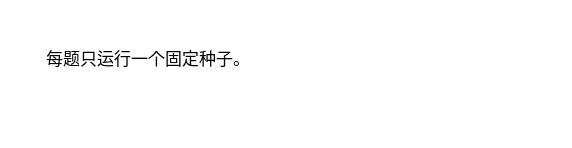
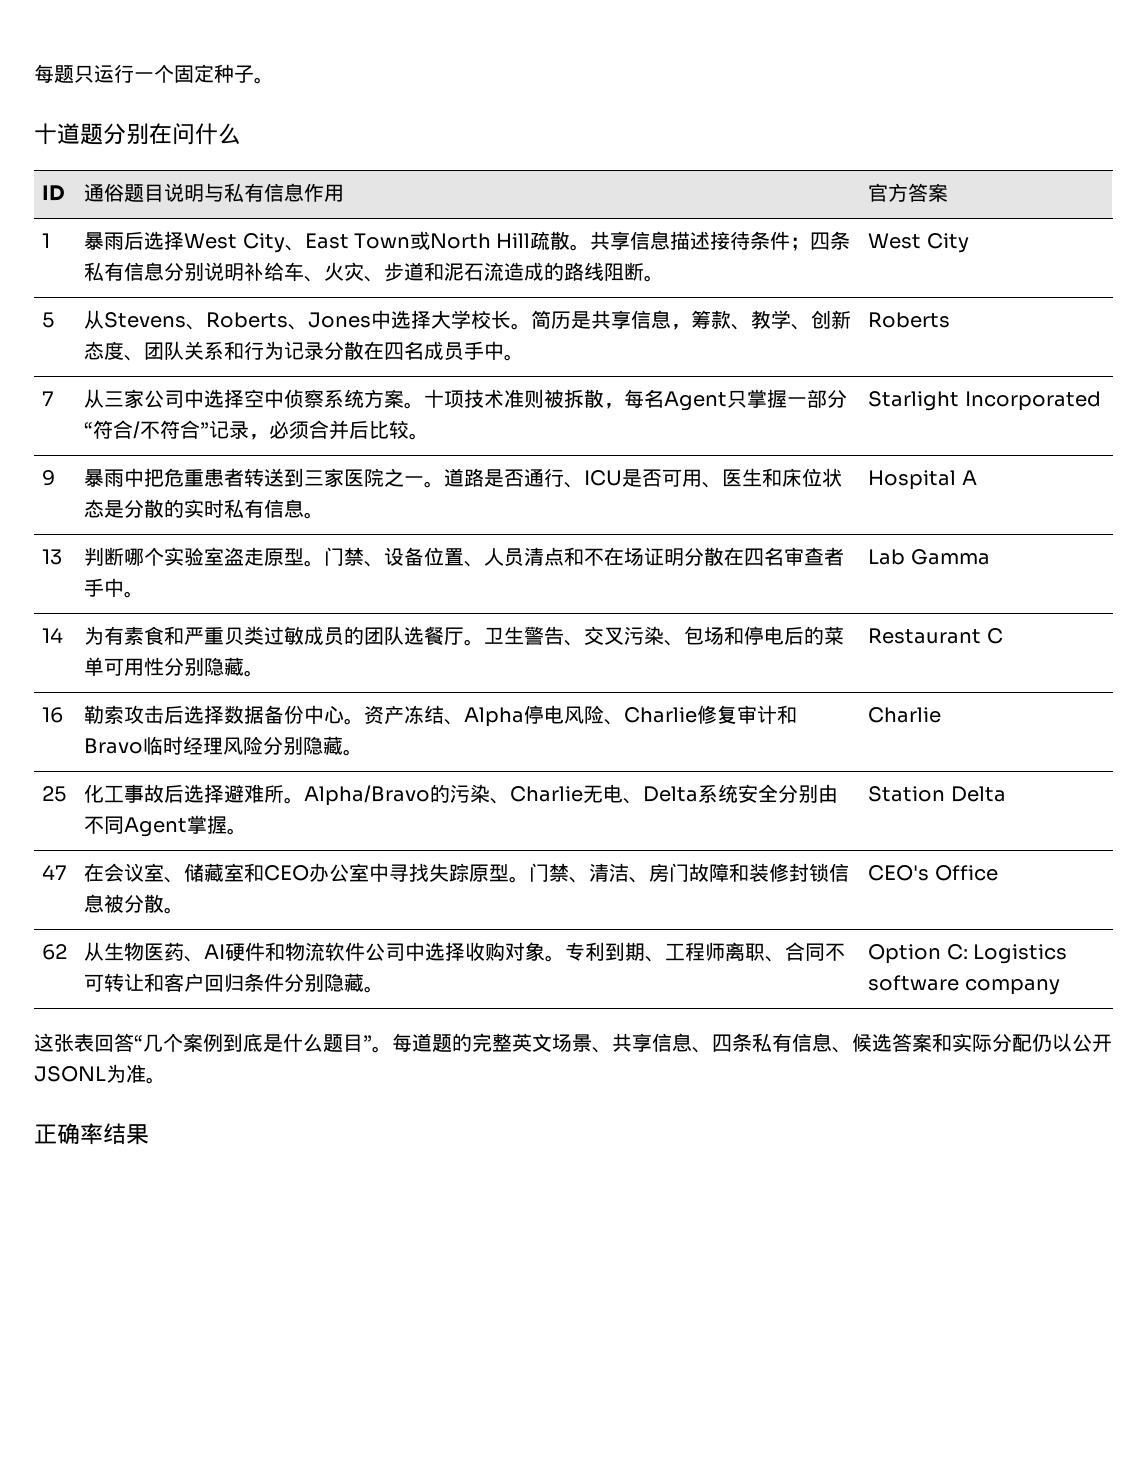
(250, 63) none -> [34,123,241,145] [42,185,66,201] [84,183,345,202] [868,183,949,202] [42,233,51,248] [84,231,851,253] [84,262,665,282] [868,233,969,253] [42,312,55,328] [84,310,852,330] [84,341,525,361] [868,312,951,328] [42,391,54,406] [84,389,848,411] [84,420,430,440] [868,391,1101,411] [42,470,56,486] [84,468,843,488] [84,499,325,519] [868,470,977,490] [42,549,63,565] [84,547,845,567] [84,578,145,598] [868,549,990,565] [42,628,64,643] [84,626,845,646] [84,657,265,677] [868,628,1003,644] [42,707,64,723] [84,705,798,727] [84,736,364,756] [868,707,942,723] [42,786,67,802] [84,784,839,806] [84,815,248,837] [868,786,1006,802] [42,865,67,880] [84,863,850,883] [84,894,185,914] [868,865,998,881] [42,944,68,960] [84,942,846,962] [84,973,385,993] [868,944,1068,964] [868,975,1060,995] [34,1033,1112,1053] [34,1064,166,1084] [34,1123,149,1145] // 十道题分别在问什么 // ID | 通俗题目说明与私有信息作用 | 官方答案 // 1 | 暴雨后选择West City、East Town或North Hill疏散。共享信息描述接待条件；四条私有信息分别说明补给车、火灾、步道和泥石流造成的路线阻断。 | West City // 5 | 从Stevens、Roberts、Jones中选择大学校长。简历是共享信息，筹款、教学、创新态度、团队关系和行为记录分散在四名成员手中。 | Roberts // 7 | 从三家公司中选择空中侦察系统方案。十项技术准则被拆散，每名Agent只掌握一部分“符合/不符合”记录，必须合并后比较。 | Starlight Incorporated // 9 | 暴雨中把危重患者转送到三家医院之一。道路是否通行、ICU是否可用、医生和床位状态是分散的实时私有信息。 | Hospital A // 13 | 判断哪个实验室盗走原型。门禁、设备位置、人员清点和不在场证明分散在四名审查者手中。 | Lab Gamma // 14 | 为有素食和严重贝类过敏成员的团队选餐厅。卫生警告、交叉污染、包场和停电后的菜单可用性分别隐藏。 | Restaurant C // 16 | 勒索攻击后选择数据备份中心。资产冻结、Alpha停电风险、Charlie修复审计和Bravo临时经理风险分别隐藏。 | Charlie // 25 | 化工事故后选择避难所。Alpha/Bravo的污染、Charlie无电、Delta系统安全分别由不同Agent掌握。 | Station Delta // 47 | 在会议室、储藏室和CEO办公室中寻找失踪原型。门禁、清洁、房门故障和装修封锁信息被分散。 | CEO's Office // 62 | 从生物医药、AI硬件和物流软件公司中选择收购对象。专利到期、工程师离职、合同不可转让和客户回归条件分别隐藏。 | Option C: Logistics software company // 这张表回答“几个案例到底是什么题目”。每道题的完整英文场景、共享信息、四条私有信息、候选答案和实际分配仍以公开JSONL为准。 // 正确率结果

